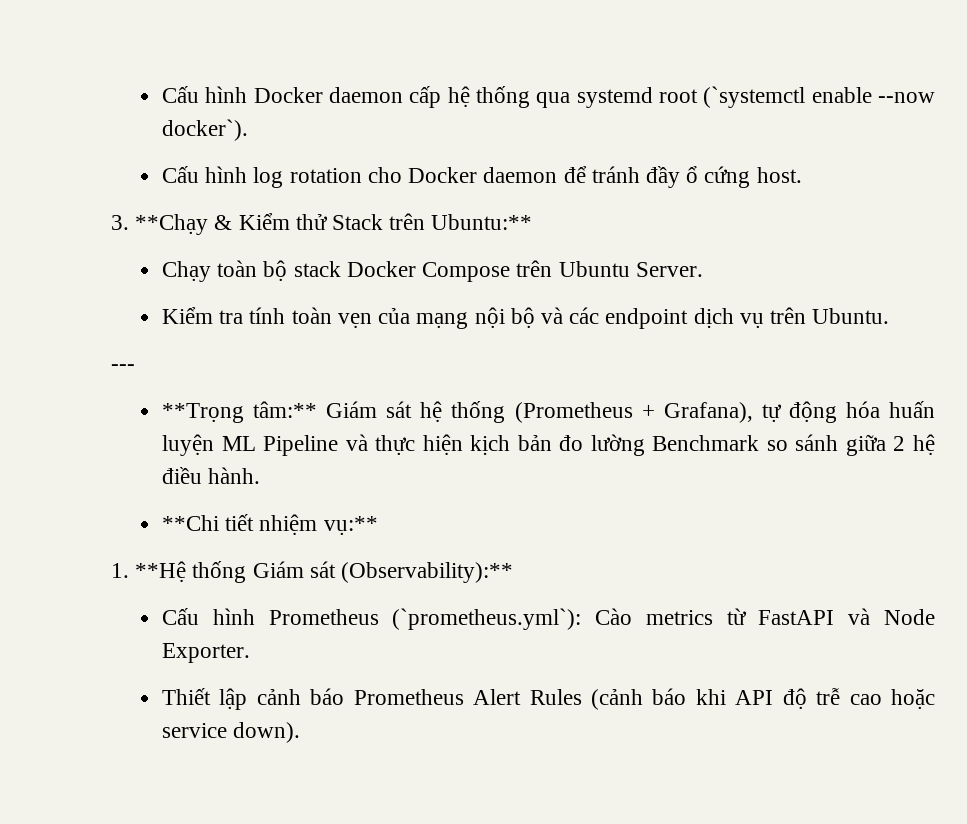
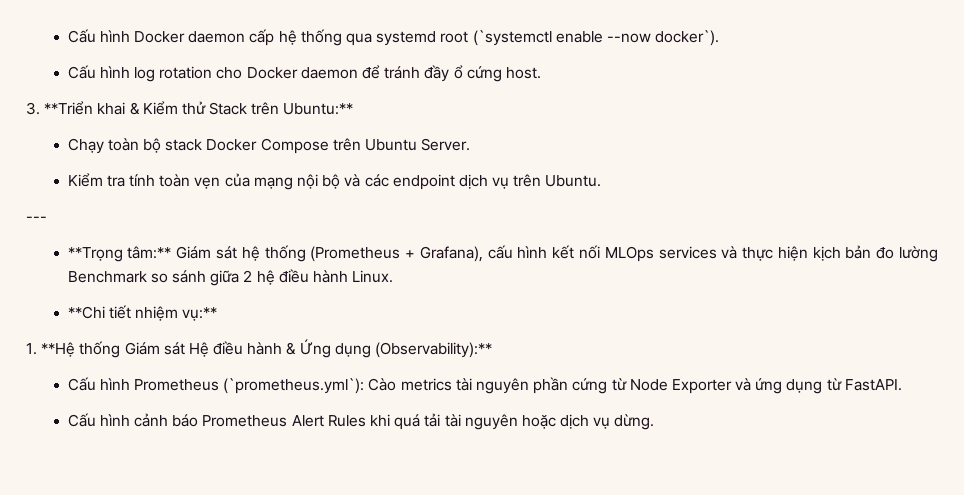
[135,214,209,235] **Chạy -> [44,101,126,115] **Triển khai
[761,401,936,423] [162,434,339,456] tự động hóa huấn luyện ML Pipeline -> [487,245,717,262] cấu hình kết nối MLOps services
[208,467,261,484] hành. -> [312,270,394,283] hành Linux.
(336, 569) none -> [188,339,371,358] Hệ điều hành & Ứng dụng
[726,608,935,625] [162,643,251,663] [162,688,248,710] từ FastAPI và Node Exporter. // Thiết lập -> [455,377,902,394] [67,413,130,427] tài nguyên phần cứng từ Node Exporter và ứng dụng từ FastAPI. // Cấu hình
[591,688,935,710] [162,722,301,743] (cảnh báo khi API độ trễ cao hoặc service down). -> [369,413,655,430] khi quá tải tài nguyên hoặc dịch vụ dừng.

